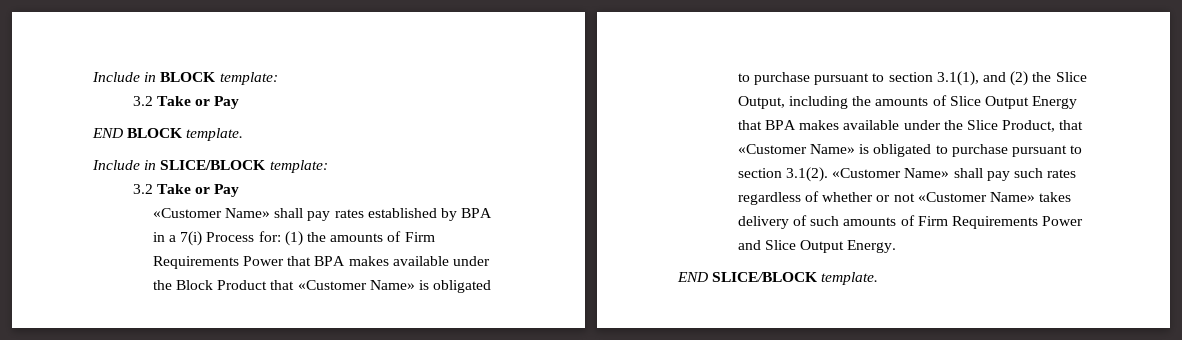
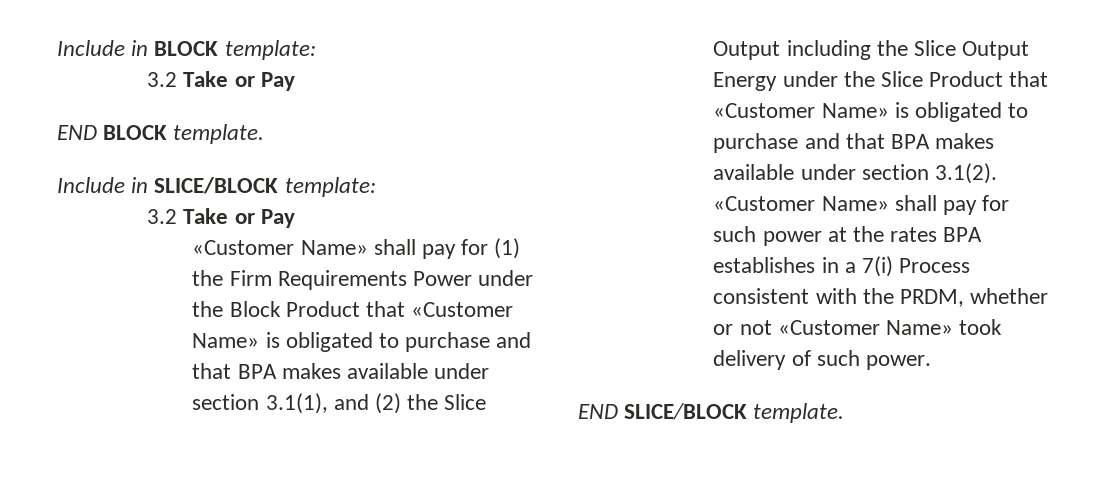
[334,208,493,221] [152,231,435,246] [152,256,449,269] rates established by BPA in a 7(i) Process for: (1) the amounts of Firm Requirements Power that BPA makes available -> [461,238,521,259] [192,270,472,290] for (1) the Firm Requirements Power
[814,73,885,85] pursuant to -> [496,332,532,348] [192,363,490,379] and that BPA makes available under
[737,96,785,109] Output, -> [713,41,781,60] Output
[875,95,947,106] amounts of -> (908, 48) none
[737,120,900,130] that BPA makes available -> (778, 81) none
[1002,120,1084,132] [737,144,1083,157] Product, that «Customer Name» is obligated to purchase pursuant to -> [929,71,1049,87] [713,102,1029,122] [713,133,995,153] [713,164,856,180] Product that «Customer Name» is obligated to purchase and that BPA makes available under
[1013,168,1077,178] [737,191,820,205] such rates regardless of -> [982,195,1010,211] [713,226,983,246] [713,256,971,277] [713,288,964,307] for such power at the rates BPA establishes in a 7(i) Process consistent with the PRDM,
[1039,192,1072,202] takes -> [959,319,1003,335] took
[843,215,1084,229] [737,240,897,253] amounts of Firm Requirements Power and Slice Output Energy. -> [865,355,931,370] power.

